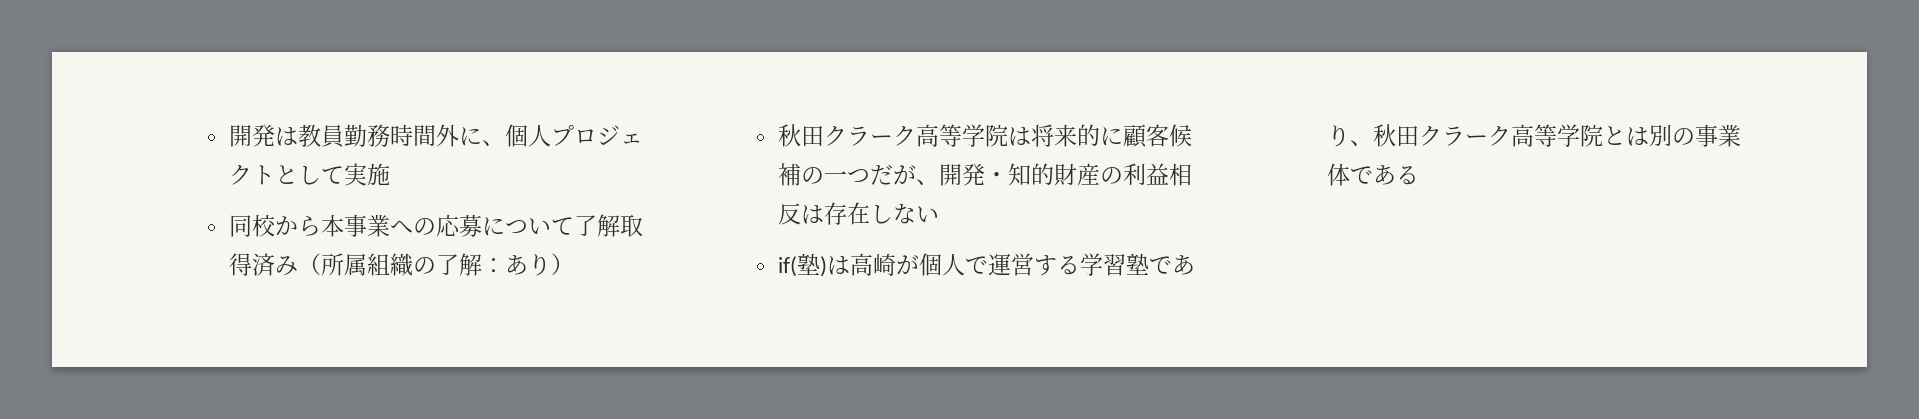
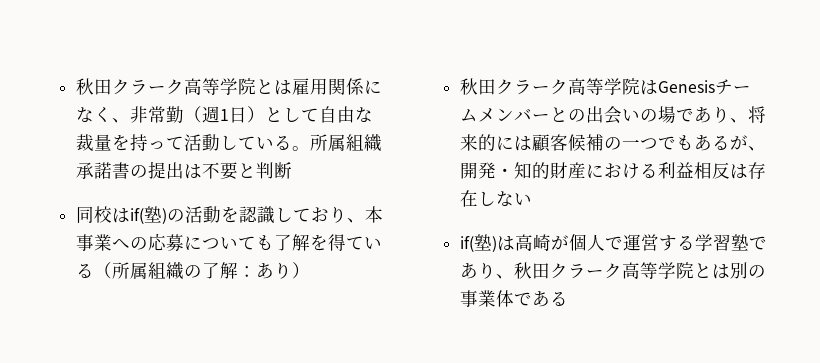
[228,124,643,147] [228,163,390,186] [228,214,321,237] 開発は教員勤務時間外に、個人プロジェクトとして実施 // 同校から -> [75,78,382,95] [75,106,373,123] [75,134,382,152] [75,161,292,180] [75,206,365,224] 秋田クラーク高等学院とは雇用関係になく、非常勤（週1日）として自由な裁量を持って活動している。所属組織承諾書の提出は不要と判断 // 同校はif(塾)の活動を認識しており、
[573,214,643,237] [228,253,298,276] 了解取得済み -> [255,234,382,251] [75,263,94,278] も了解を得ている
(1031, 136) none -> [657,79,751,95] [459,106,748,124] Genesisチームメンバーとの出会いの場であり、
(1123, 136) none -> [513,136,532,151] は
[869,164,893,185] だ -> [657,135,730,151] でもある
[1099,167,1123,184] の -> [585,163,658,179] における

